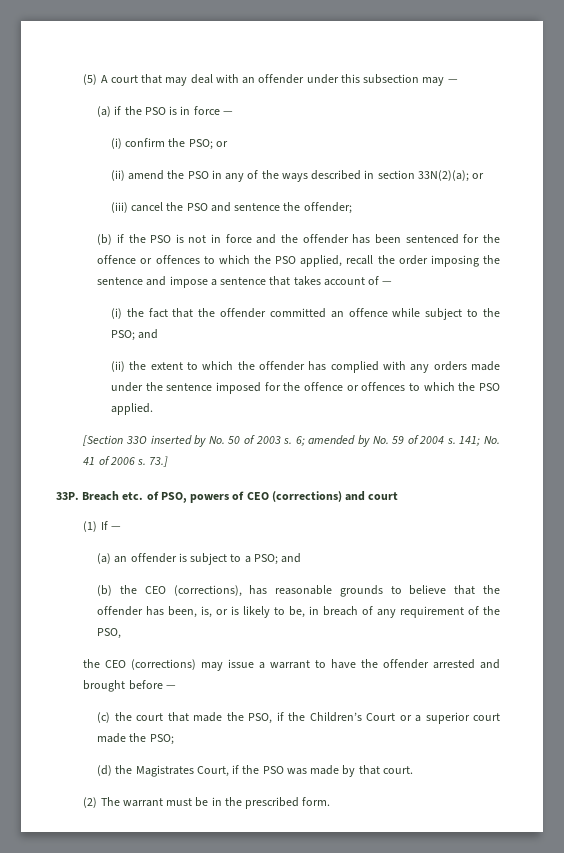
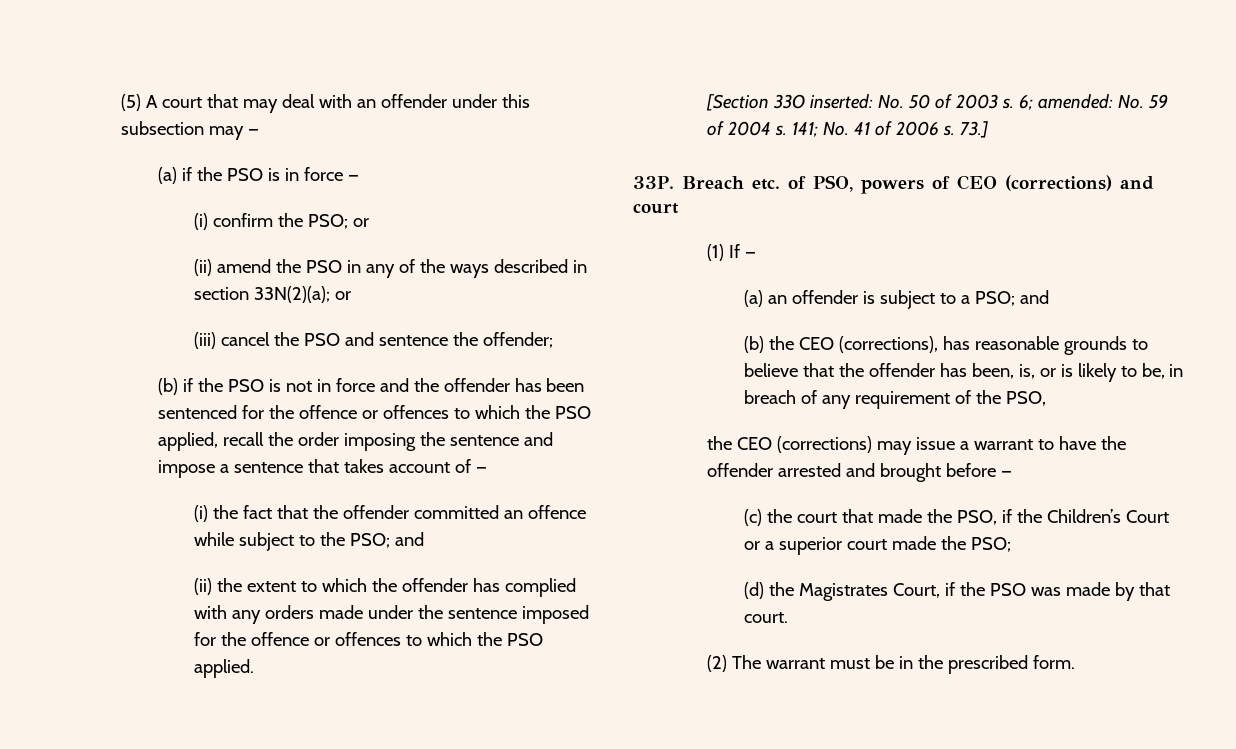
[150,435,207,447] inserted by -> [809,94,873,109] inserted:
[308,435,370,447] amended by -> [1037,94,1113,109] amended:

